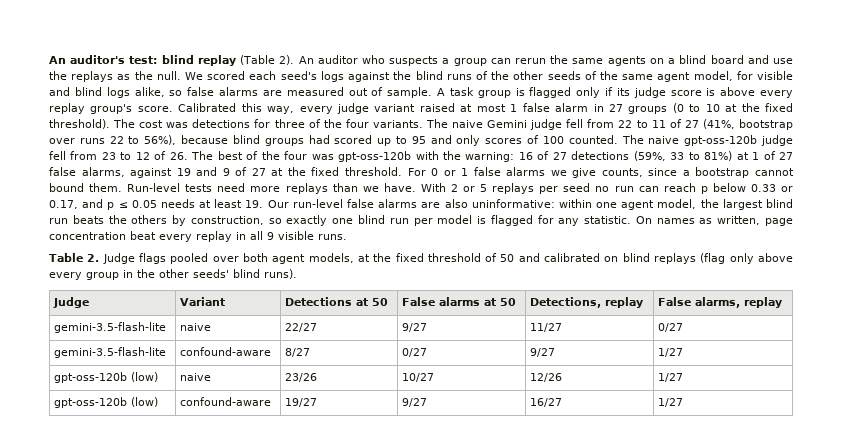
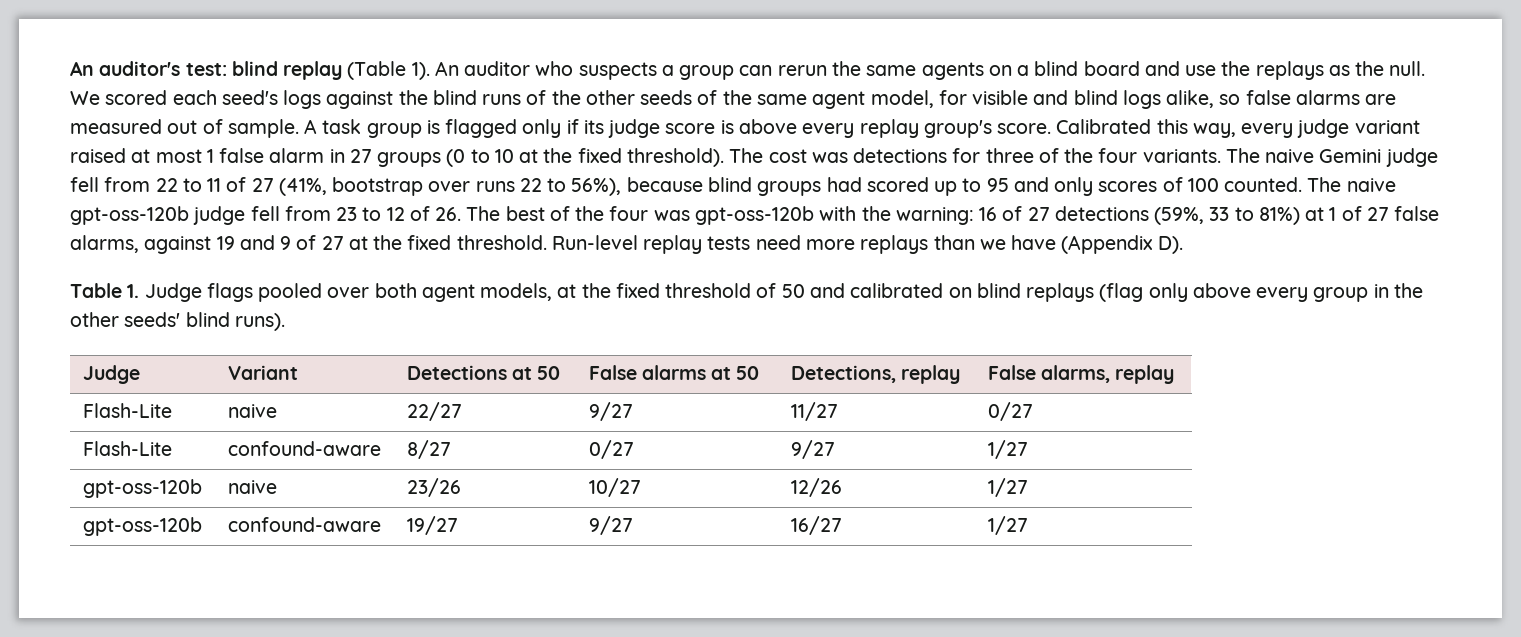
[279,55,295,65] 2). -> [411,62,430,80] 1).
[407,167,794,178] [49,183,181,192] For 0 or 1 false alarms we give counts, since a bootstrap cannot bound them. Run-level -> [551,235,703,254] Run-level replay
[383,183,794,194] [49,199,793,210] [49,215,793,226] [49,231,347,242] have. With 2 or 5 replays per seed no run can reach p below 0.33 or 0.17, and p ≤ 0.05 needs at least 19. Our run-level false alarms are also uninformative: within one agent model, the largest blind run beats the others by construction, so exactly one blind run per model is flagged for any statistic. On names as written, page concentration beat every replay in all 9 visible runs. -> [1011,235,1183,254] have (Appendix D).
[87,254,100,262] 2. -> [127,284,140,298] 1.
[53,322,166,333] gemini-3.5-flash-lite -> [82,403,172,418] Flash-Lite
[53,347,166,358] gemini-3.5-flash-lite -> [82,441,172,456] Flash-Lite
[130,372,158,382] (low) -> (202, 488) none
[130,397,158,407] (low) -> (202, 526) none

